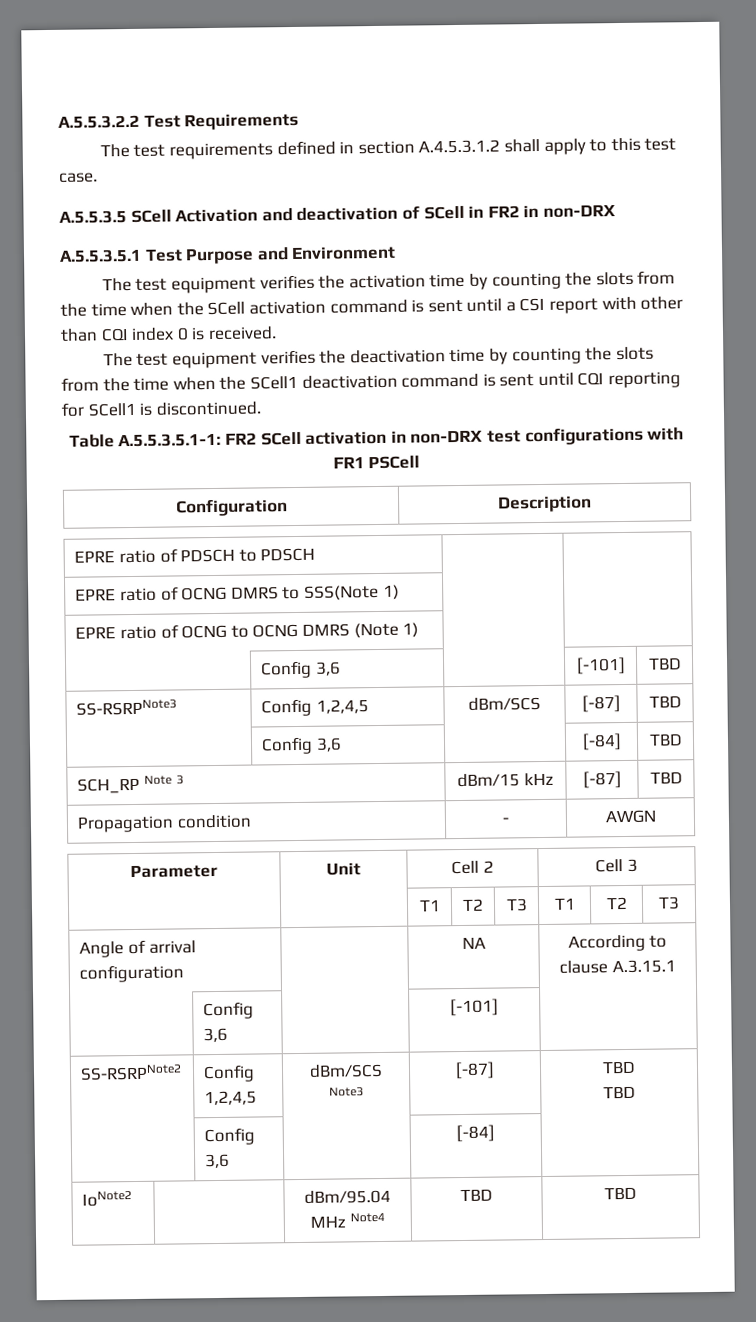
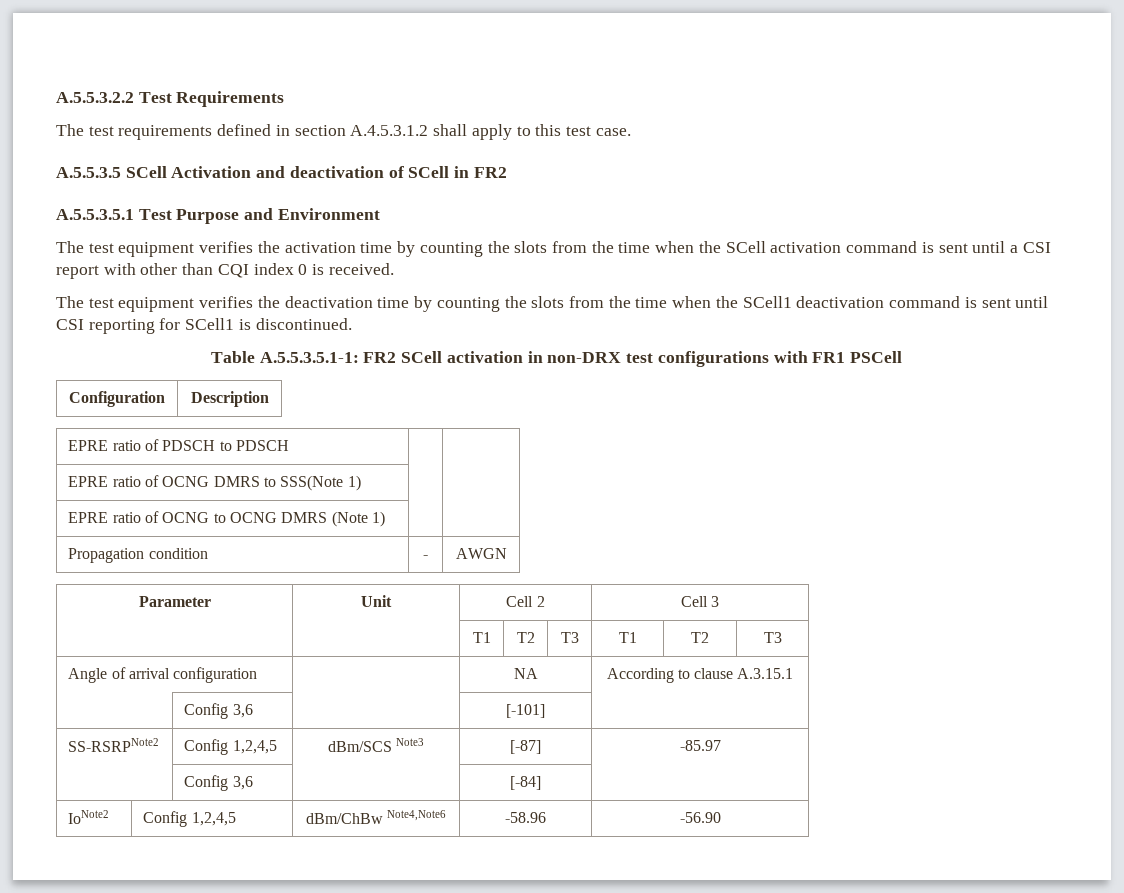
[523,204,616,218] in non-DRX -> (507, 172) none
[577,372,605,386] CQI -> [56,319,84,330] CSI
[260,660,341,679] [575,656,626,675] [647,657,682,670] [76,699,178,716] [261,698,369,717] [468,697,541,711] [581,695,621,713] [648,695,682,708] [261,736,342,755] [581,733,622,751] [648,733,683,746] [77,775,184,794] [457,772,554,788] [582,771,622,789] [649,771,683,784] // | Config 3,6 | | [-101] | TBD // SS-RSRPNote3 | Config 1,2,4,5 | dBm/SCS | [-87] | TBD // | Config 3,6 | | [-84] | TBD // SCH_RP Note 3 | dBm/15 kHz | [-87] | TBD -> (386, 519) none
[602,1060,636,1074] [603,1085,636,1099] TBD // TBD -> [679,740,721,751] -85.97
[304,1189,391,1204] [310,1212,385,1228] [460,1188,493,1202] [604,1186,637,1200] | dBm/95.04 MHz Note4 | TBD | TBD -> [143,811,236,827] [305,810,447,824] [505,812,546,823] [679,812,721,823] Config 1,2,4,5 | dBm/ChBw Note4,Note6 | -58.96 | -56.90

